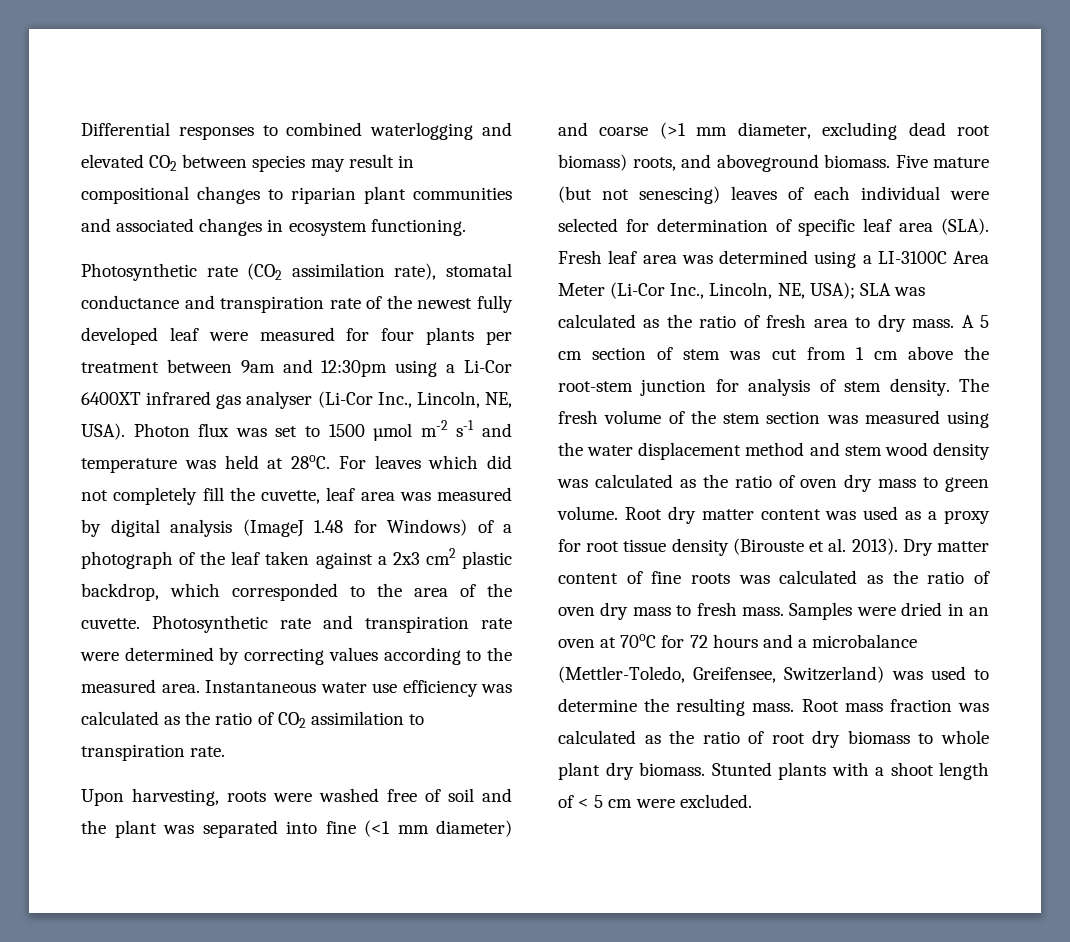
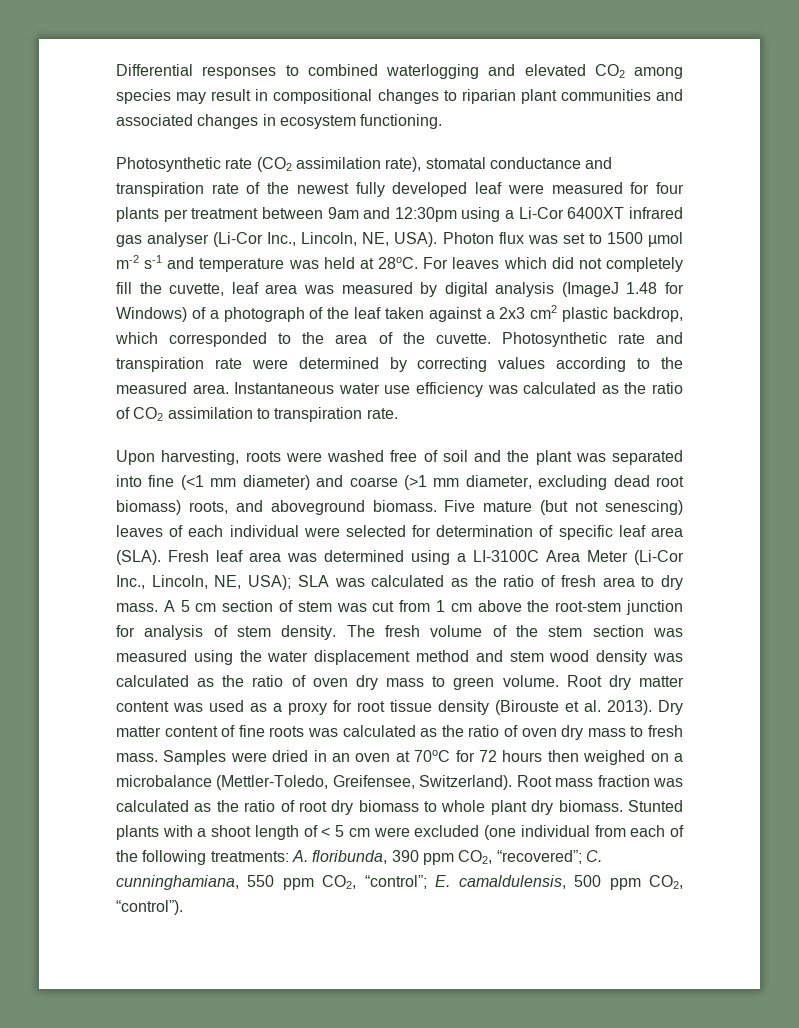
[182,154,248,168] between -> [634,67,683,79] among
[762,634,793,648] and -> [547,750,669,765] then weighed on
[784,666,989,683] [558,698,795,716] Switzerland) was used to determine the resulting mass. -> [419,775,513,790] Switzerland).
[679,794,752,808] excluded. -> [414,825,685,840] [116,850,602,865] [116,875,684,890] [116,900,183,915] excluded (one individual from each of the following treatments: A. floribunda, 390 ppm CO2, “recovered”; C. cunninghamiana, 550 ppm CO2, “control”; E. camaldulensis, 500 ppm CO2, “control”).

